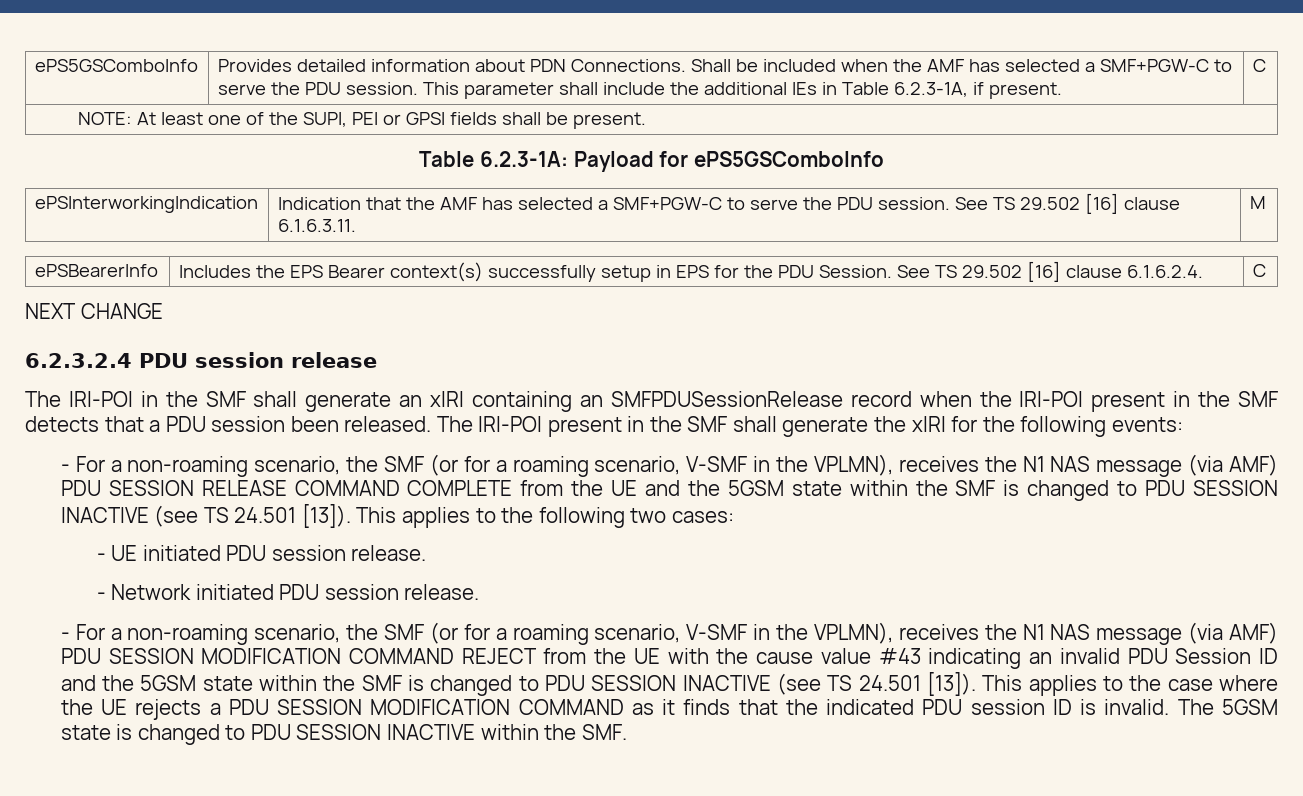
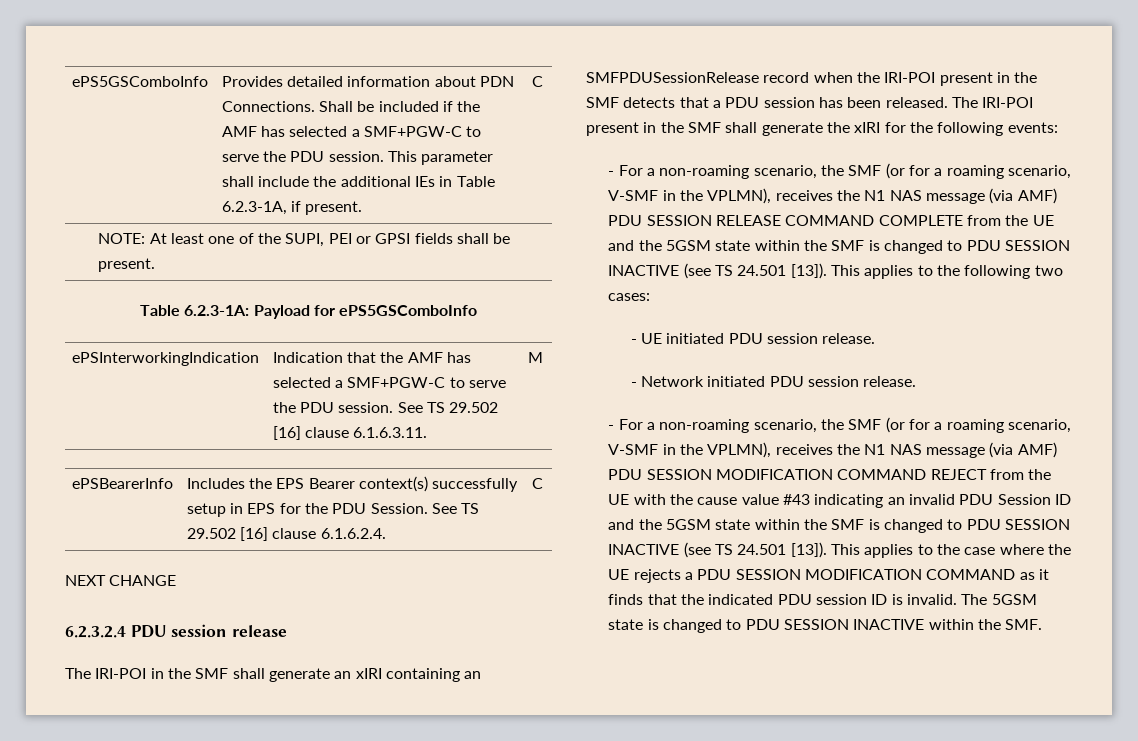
[840,59,888,72] when -> [442,101,453,112] if
(286, 424) none -> [818,97,843,108] has

